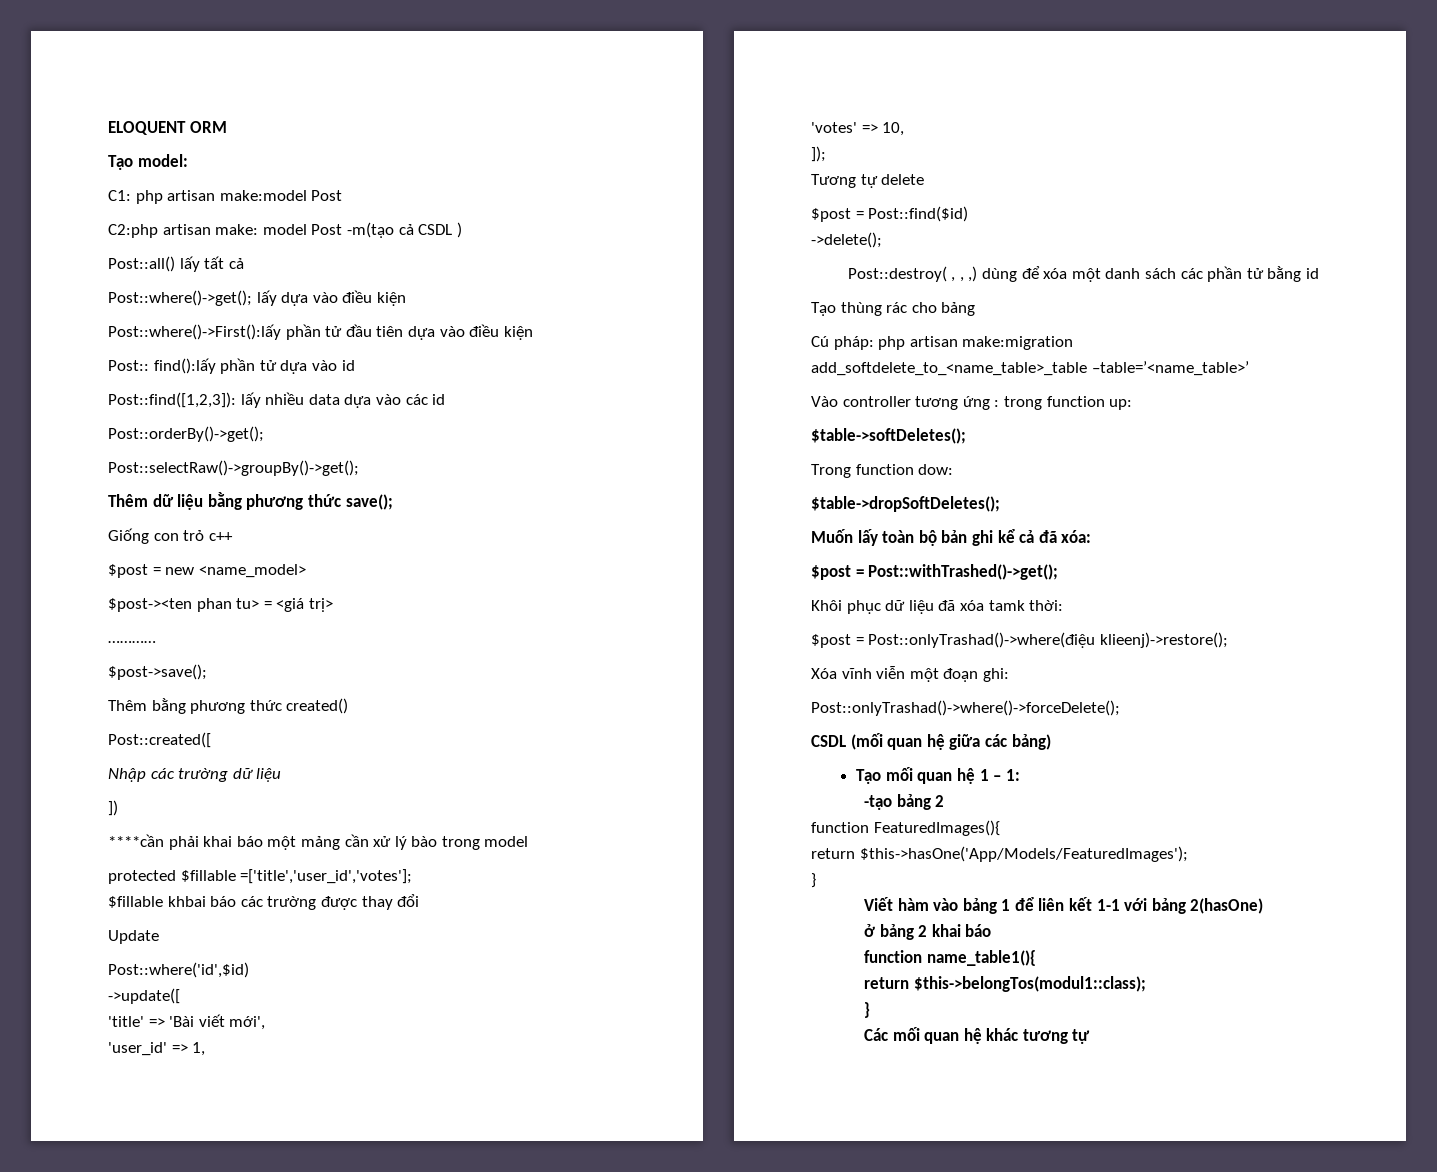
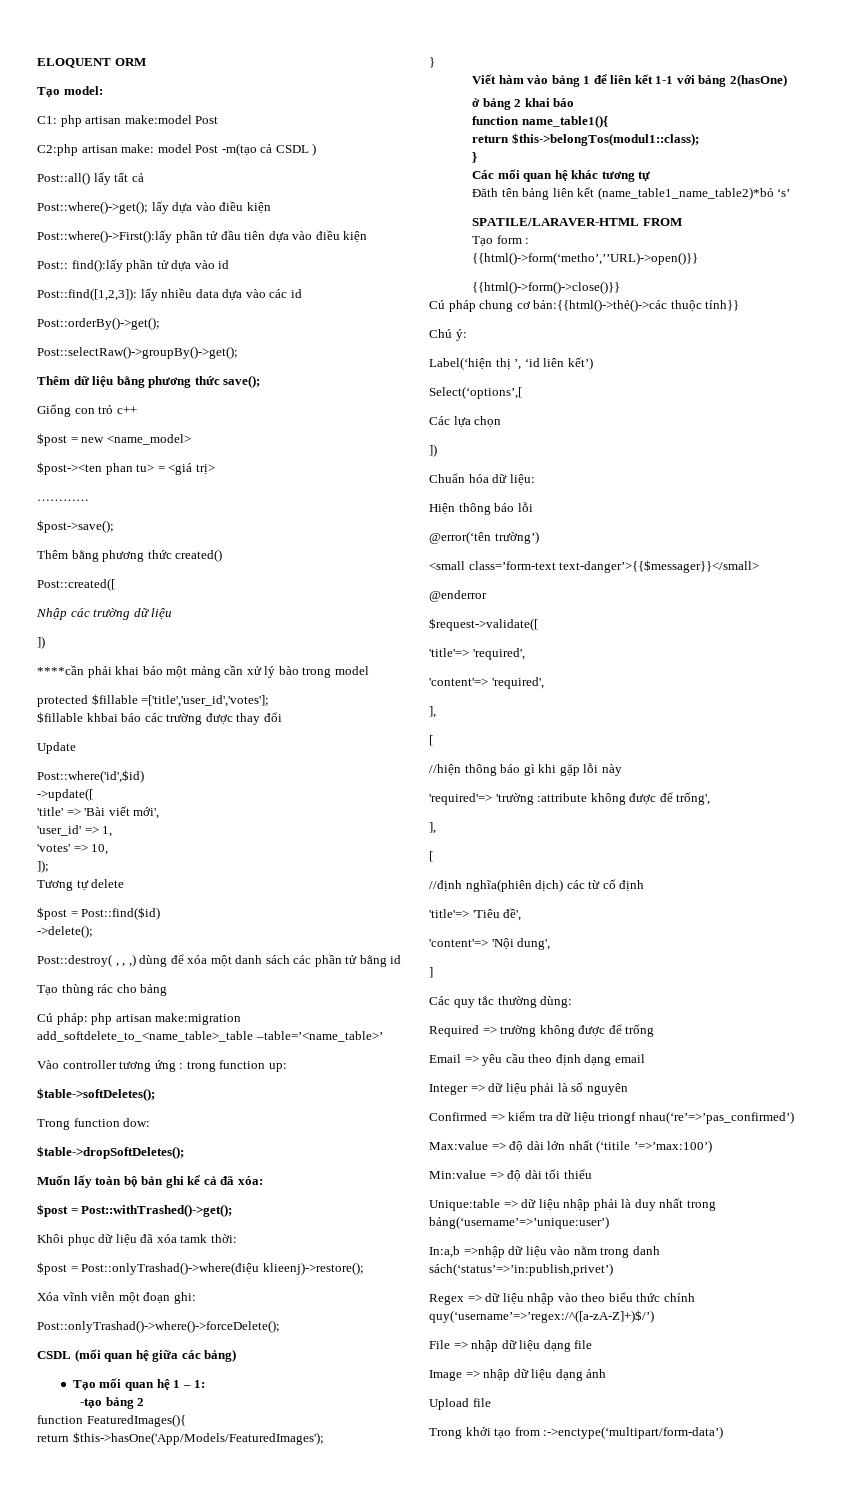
(1091, 1036) none -> [472,187,791,200] [472,218,682,226] [472,235,530,247] [472,252,699,265] [472,281,621,294] [429,299,740,312] [429,329,467,341] [429,357,593,370] [429,386,522,399] [429,416,502,428] [429,444,437,457] [429,473,535,486] [429,502,533,515] [429,531,539,544] [429,560,760,573] [429,590,487,602] [429,618,538,631] [429,648,525,660] [429,677,544,689] [429,706,436,718] [429,735,433,746] [429,763,622,776] [429,792,711,805] [429,822,436,834] [429,851,433,862] [429,879,645,892] [429,908,522,921] [429,938,551,950] [429,967,433,978] [429,996,573,1008] [429,1024,655,1037] [429,1053,645,1066] [429,1082,628,1095] [429,1111,794,1124] [429,1140,712,1153] [429,1169,592,1182] [429,1198,716,1211] [429,1216,609,1229] [429,1246,660,1258] [429,1263,613,1276] [429,1292,695,1305] [429,1310,654,1323] [429,1340,593,1352] [429,1369,607,1381] [429,1398,491,1410] [429,1426,724,1439] // Đăth tên bảng liên kết (name_table1_name_table2)*bỏ ‘s’ // SPATILE/LARAVER-HTML FROM // Tạo form : // {{html()->form(‘metho’,’’URL)->open()}} // {{html()->form()->close()}} // Cú pháp chung cơ bản:{{html()->thẻ()->các thuộc tính}} // Chú ý: // Label(‘hiện thị ’, ‘id liên kết’) // Select(‘options’,[ // Các lựa chọn // ]) // Chuẩn hóa dữ liệu: // Hiện thông báo lỗi // @error(‘tên trường’) // <small class=’form-text text-danger’>{{$messager}}</small> // @enderror // $request->validate([ // 'title'=> 'required', // 'content'=> 'required', // ], // [ // //hiện thông báo gì khi gặp lỗi này // 'required'=> 'trường :attribute không được để trống', // ], // [ // //định nghĩa(phiên dịch) các từ cố định // 'title'=> 'Tiêu đề', // 'content'=> 'Nội dung', // ] // Các quy tắc thường dùng: // Required => trường không được để trống // Email => yêu cầu theo định dạng email // Integer => dữ liệu phải là số nguyên // Confirmed => kiểm tra dữ liệu triongf nhau(‘re’=>’pas_confirmed’) // Max:value => độ dài lớn nhất (‘titile ’=>’max:100’) // Min:value => độ dài tối thiểu // Unique:table => dữ liệu nhập phải là duy nhất trong bảng(‘username’=>’unique:user’) // In:a,b =>nhập dữ liệu vào nằm trong danh sách(‘status’=>’in:publish,privet’) // Regex => dữ liệu nhập vào theo biểu thức chính quy(‘username’=>’regex:/^([a-zA-Z]+)$/’) // File => nhập dữ liệu dạng file // Image => nhập dữ liệu dạng ảnh // Upload file // Trong khởi tạo from :->enctype(‘multipart/form-data’)

